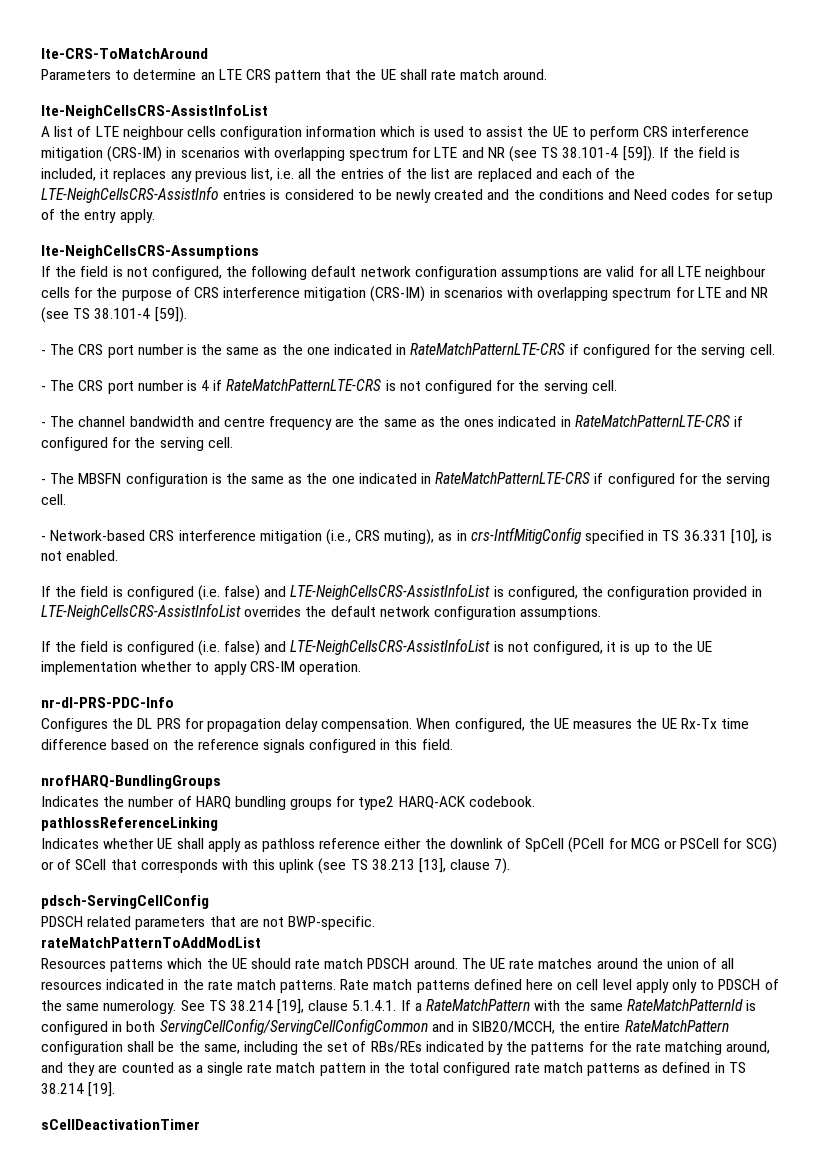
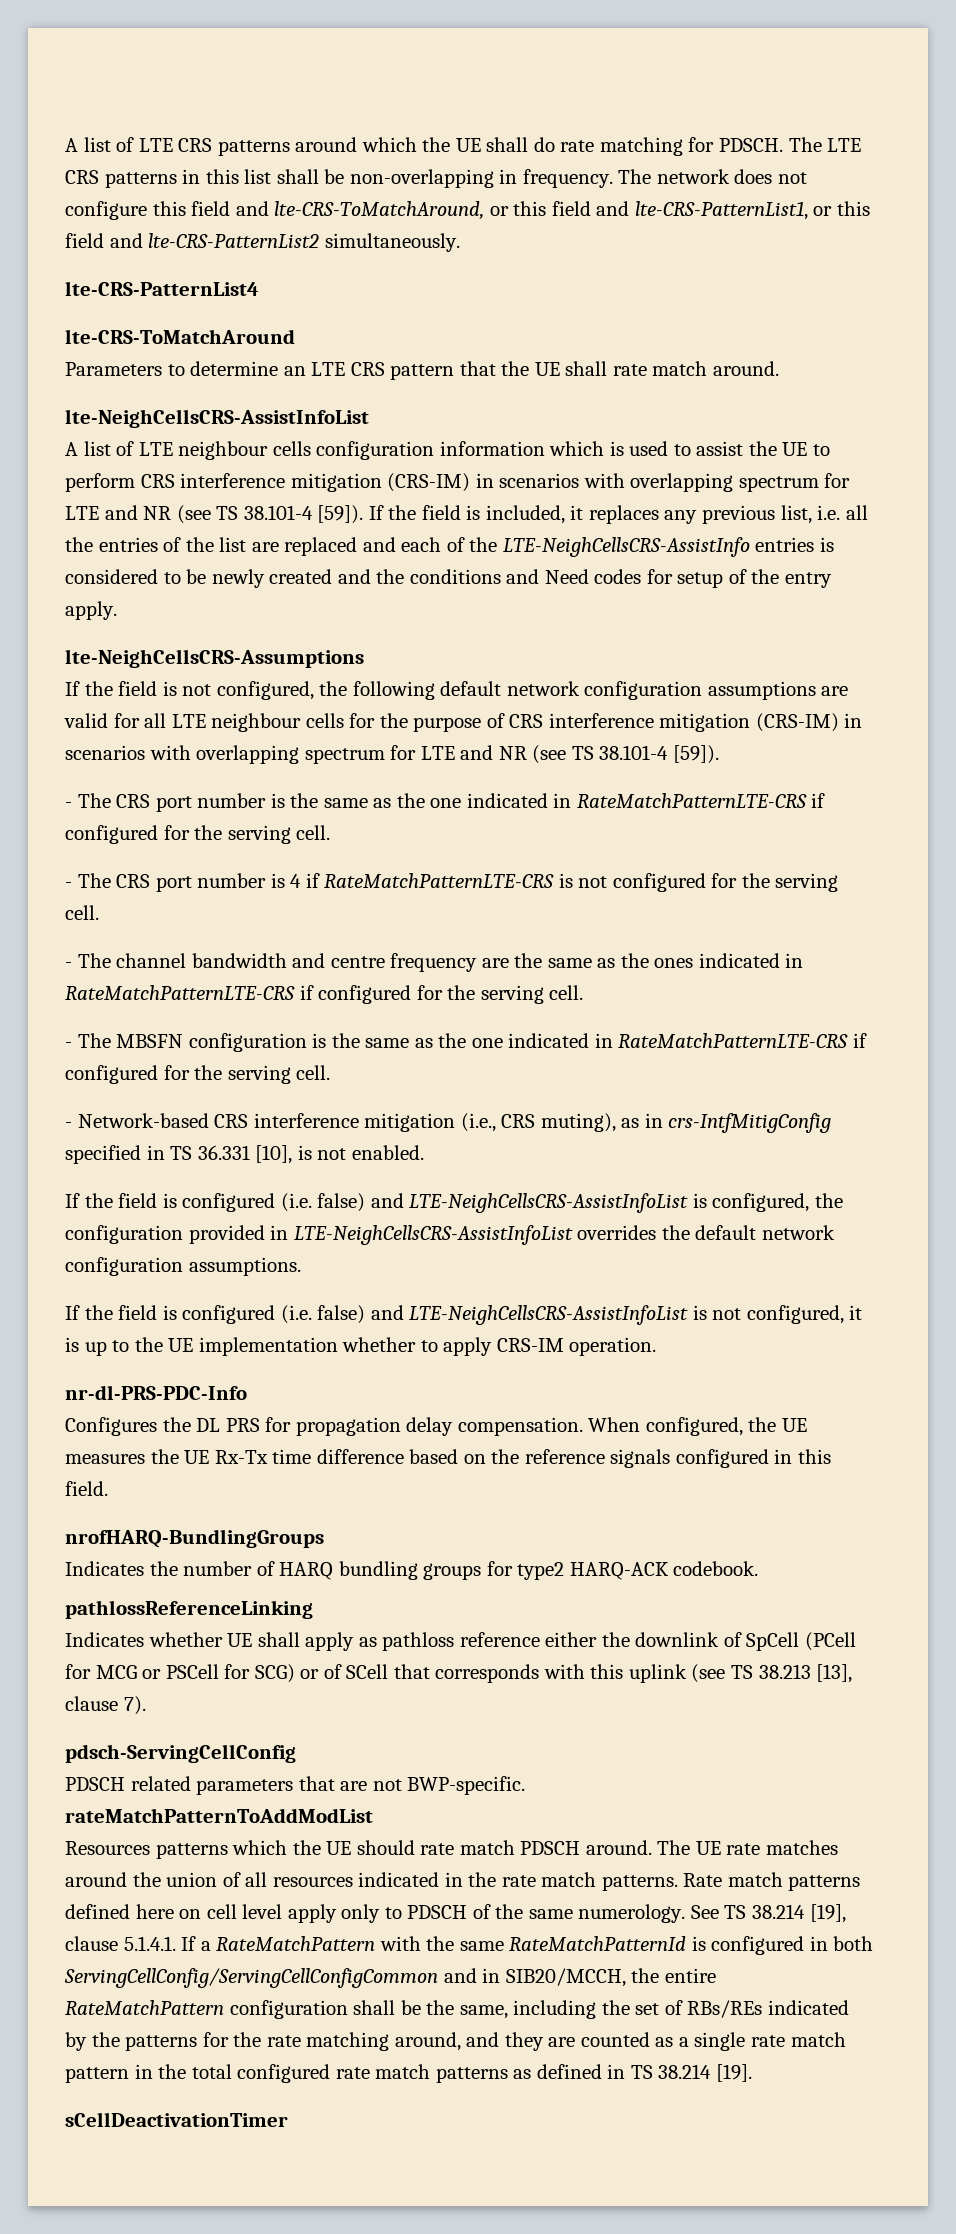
(41, 53) none -> [65,137,862,156] [65,169,807,188] [65,201,870,220] [65,233,460,252] [65,281,259,296] A list of LTE CRS patterns around which the UE shall do rate matching for PDSCH. The LTE CRS patterns in this list shall be non-overlapping in frequency. The network does not configure this field and lte-CRS-ToMatchAround, or this field and lte-CRS-PatternList1, or this field and lte-CRS-PatternList2 simultaneously. // lte-CRS-PatternList4 //

